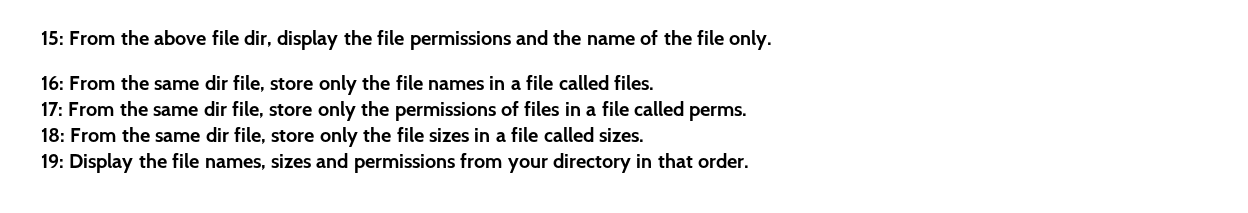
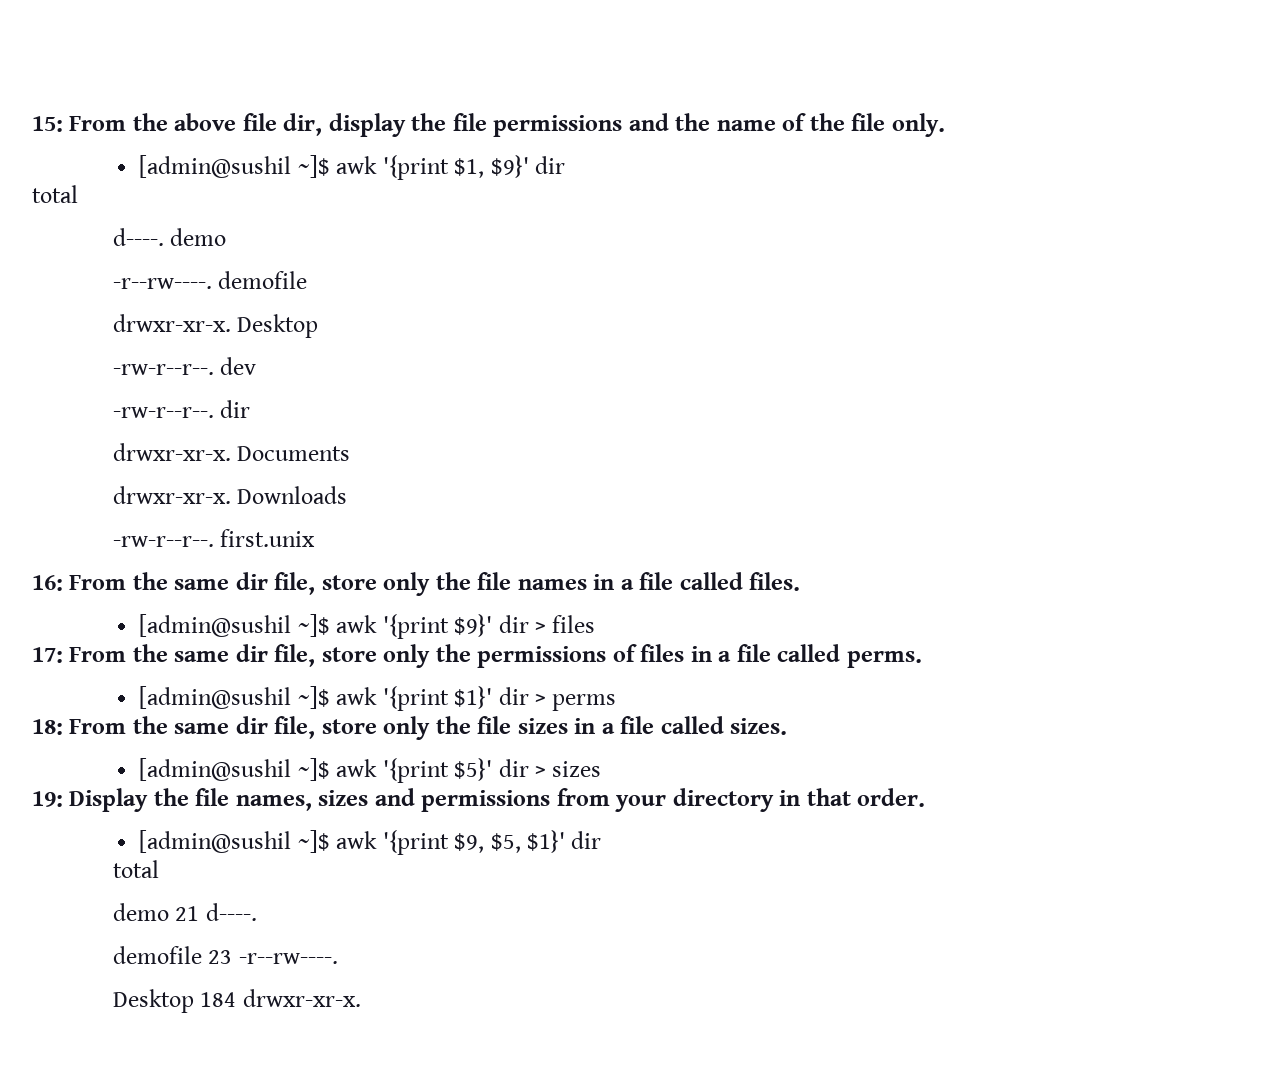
(773, 40) none -> [139,155,566,180] [32,185,78,203] [112,228,227,246] [112,271,308,289] [112,314,319,338] [112,357,257,375] [112,400,251,418] [112,443,351,461] [112,486,348,504] [112,529,316,547] // [admin@sushil ~]$ awk '{print $1, $9}' dir // total // d----. demo // -r--rw----. demofile // drwxr-xr-x. Desktop // -rw-r--r--. dev // -rw-r--r--. dir // drwxr-xr-x. Documents // drwxr-xr-x. Downloads // -rw-r--r--. first.unix
(654, 82) none -> [139,614,596,639] // [admin@sushil ~]$ awk '{print $9}' dir > files
(748, 113) none -> [139,686,617,711] // [admin@sushil ~]$ awk '{print $1}' dir > perms
(644, 135) none -> [139,758,602,783] // [admin@sushil ~]$ awk '{print $5}' dir > sizes
(750, 160) none -> [139,830,602,855] [112,860,159,878] [112,903,257,921] [112,946,338,964] [112,989,361,1013] // [admin@sushil ~]$ awk '{print $9, $5, $1}' dir // total // demo 21 d----. // demofile 23 -r--rw----. // Desktop 184 drwxr-xr-x.

